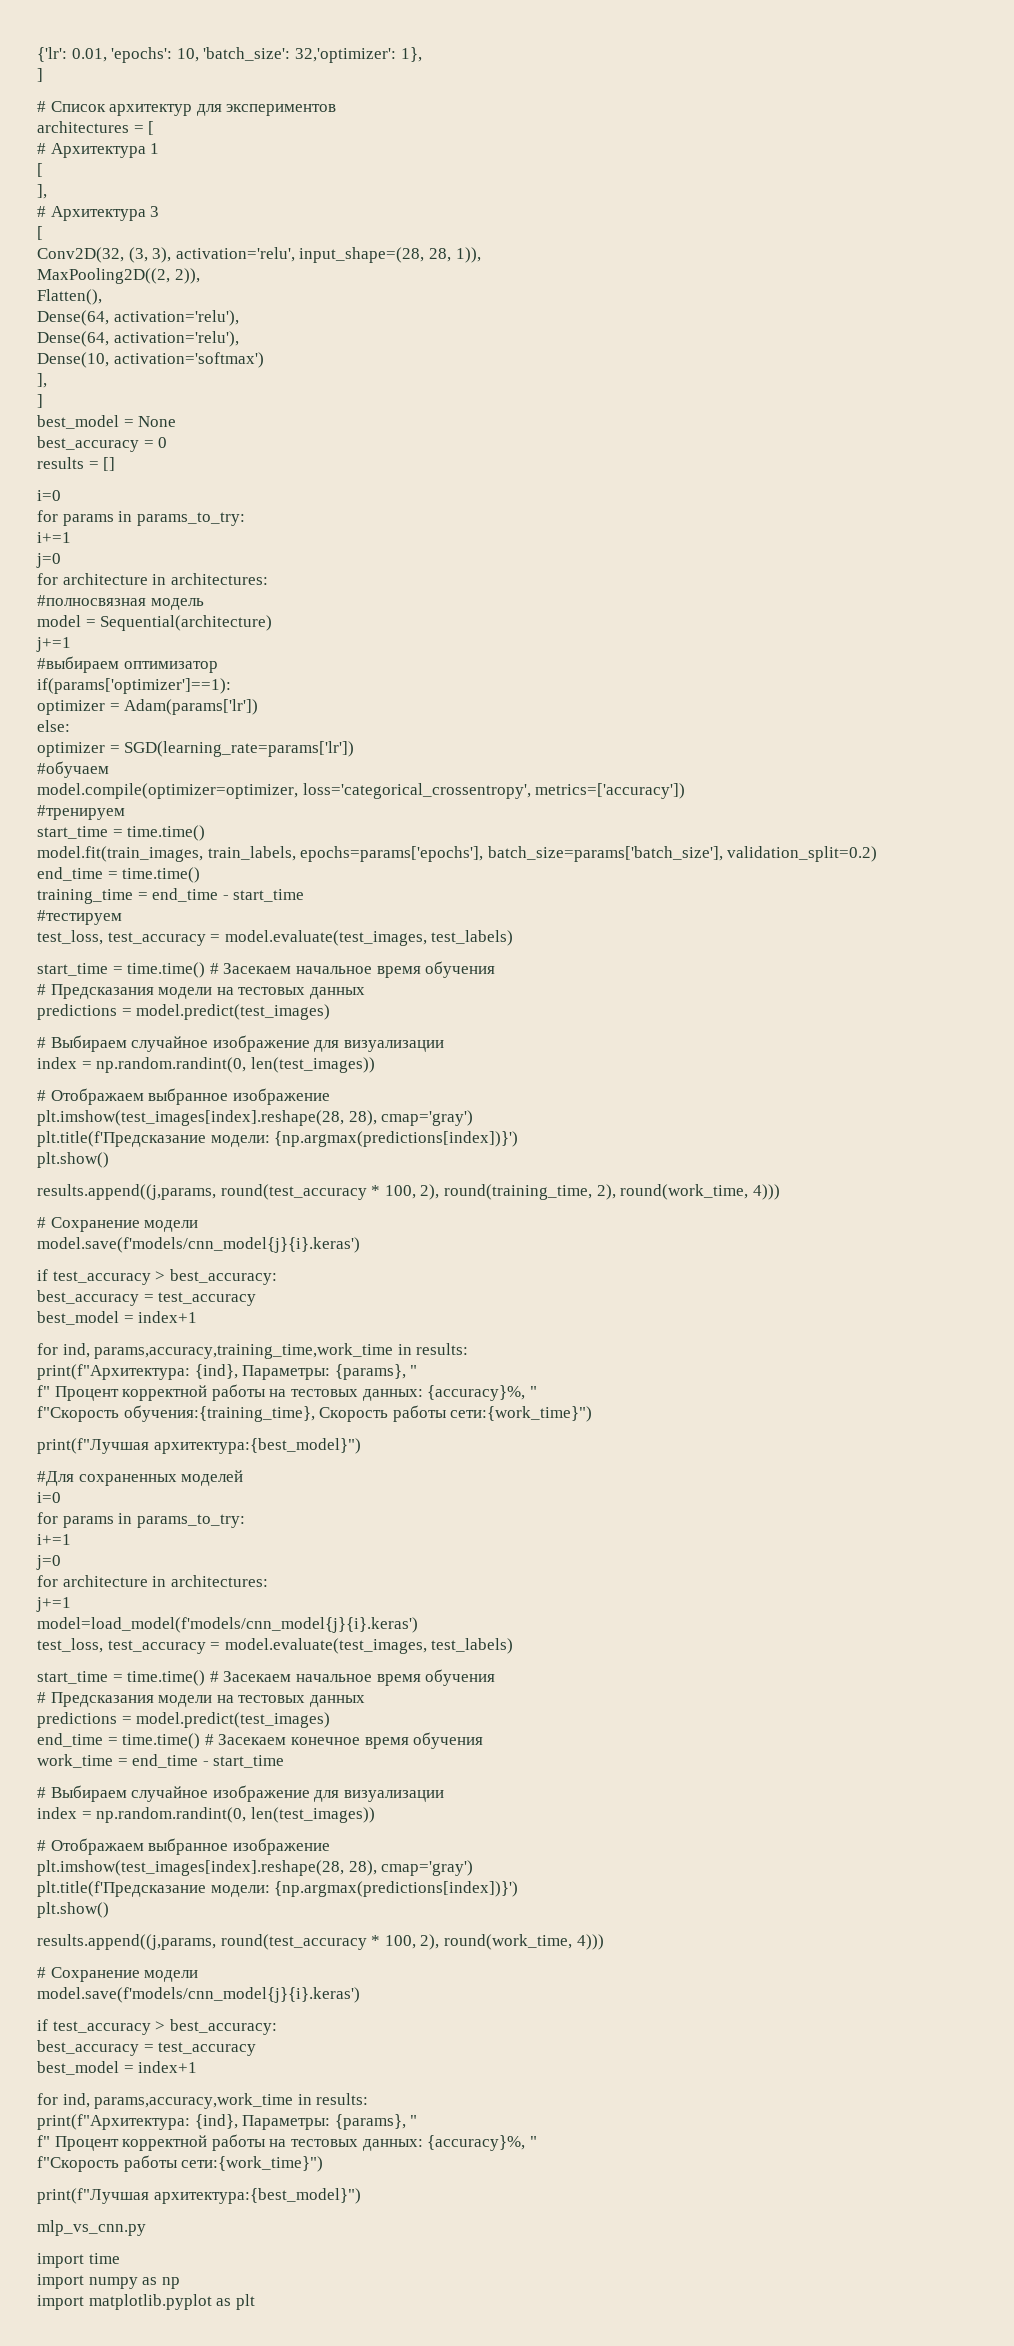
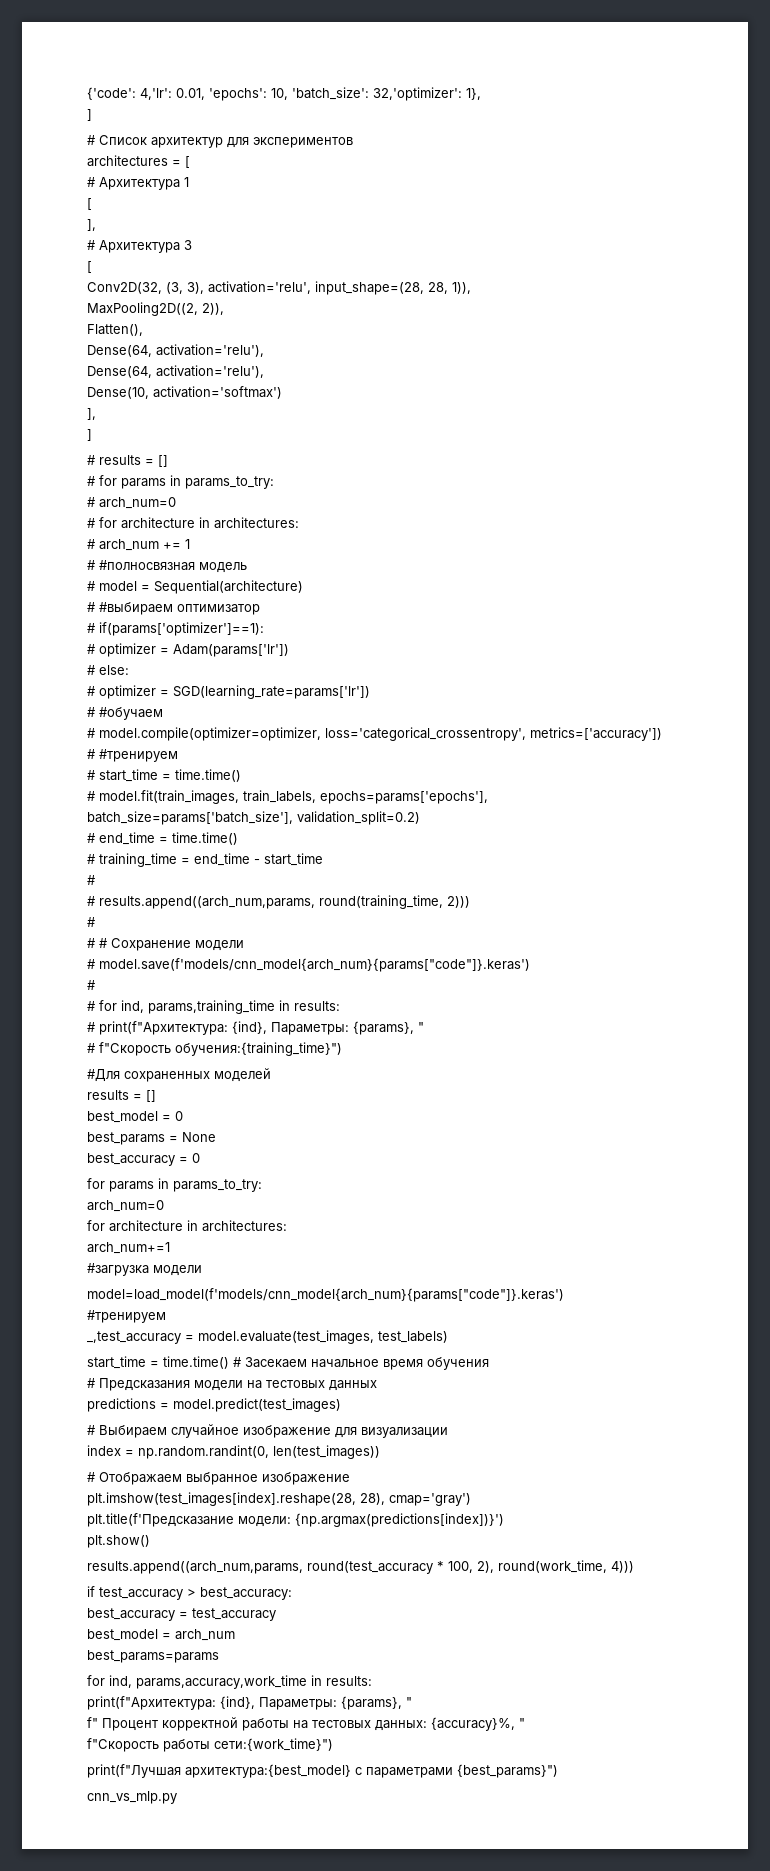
[37,47,67,62] {'lr': -> [87,87,172,100] {'code': 4,'lr':
[37,415,134,429] // best_model = -> [87,455,168,467] [87,475,274,489] [87,497,176,509] [87,517,299,529] [87,539,190,551] [87,560,247,573] [87,580,303,594] [87,602,260,615] [87,622,264,636] [87,643,289,657] [87,665,129,675] [87,685,370,699] [87,707,163,720] [87,727,662,741] [87,749,178,762] [87,769,241,782] [87,790,488,804] [87,811,420,825] [87,832,238,845] [87,853,323,867] [87,875,95,885] [87,895,470,909] [87,917,95,927] [87,938,244,951] [87,958,530,972] [87,980,95,990] [87,1000,340,1014] [87,1021,424,1035] [87,1042,342,1056] [87,1068,271,1082] [87,1090,156,1102] [87,1111,183,1123] [87,1132,178,1145] // # results = [] // # for params in params_to_try: // # arch_num=0 // # for architecture in architectures: // # arch_num += 1 // # #полносвязная модель // # model = Sequential(architecture) // # #выбираем оптимизатор // # if(params['optimizer']==1): // # optimizer = Adam(params['lr']) // # else: // # optimizer = SGD(learning_rate=params['lr']) // # #обучаем // # model.compile(optimizer=optimizer, loss='categorical_crossentropy', metrics=['accuracy']) // # #тренируем // # start_time = time.time() // # model.fit(train_images, train_labels, epochs=params['epochs'], batch_size=params['batch_size'], validation_split=0.2) // # end_time = time.time() // # training_time = end_time - start_time // # // # results.append((arch_num,params, round(training_time, 2))) // # // # # Сохранение модели // # model.save(f'models/cnn_model{arch_num}{params["code"]}.keras') // # // # for ind, params,training_time in results: // # print(f"Архитектура: {ind}, Параметры: {params}, " // # f"Скорость обучения:{training_time}") // #Для сохраненных моделей // results = [] // best_model = 0 // best_params =
[37,457,116,471] [37,490,61,501] [37,510,245,526] [37,532,71,543] [36,553,61,568] [37,573,268,585] [37,595,204,610] [37,615,273,631] [36,637,71,652] [37,656,218,673] [37,678,231,694] [37,699,259,715] [37,720,70,732] [37,741,355,757] [37,761,109,778] [37,783,686,799] [37,805,125,820] [37,825,206,841] [37,846,878,862] [37,867,201,883] [37,888,305,904] [37,910,122,925] [37,930,206,946] // results = [] // i=0 // for params in params_to_try: // i+=1 // j=0 // for architecture in architectures: // #полносвязная модель // model = Sequential(architecture) // j+=1 // #выбираем оптимизатор // if(params['optimizer']==1): // optimizer = Adam(params['lr']) // else: // optimizer = SGD(learning_rate=params['lr']) // #обучаем // model.compile(optimizer=optimizer, loss='categorical_crossentropy', metrics=['accuracy']) // #тренируем // start_time = time.time() // model.fit(train_images, train_labels, epochs=params['epochs'], batch_size=params['batch_size'], validation_split=0.2) // end_time = time.time() // training_time = end_time - start_time // #тестируем // test_loss, test_accuracy -> [87,1178,262,1192] [87,1200,164,1212] [87,1220,287,1232] [87,1242,170,1254] [87,1263,202,1276] [87,1288,564,1302] [87,1310,166,1323] [87,1331,181,1344] // for params in params_to_try: // arch_num=0 // for architecture in architectures: // arch_num+=1 // #загрузка модели // model=load_model(f'models/cnn_model{arch_num}{params["code"]}.keras') // #тренируем // _,test_accuracy
[37,1184,780,1200] [37,1217,199,1232] [37,1237,360,1253] [37,1269,277,1285] [37,1290,257,1306] [37,1311,198,1325] [37,1343,469,1359] [37,1364,418,1380] [37,1384,537,1401] [37,1405,593,1422] [37,1438,361,1454] [37,1470,244,1486] [37,1492,61,1503] [37,1512,245,1528] [37,1534,71,1545] [36,1555,61,1570] [37,1575,268,1587] [36,1597,71,1612] [37,1617,418,1633] [37,1638,514,1654] [37,1669,496,1686] [37,1692,365,1707] [37,1712,331,1728] [37,1732,484,1749] [37,1754,285,1768] [37,1785,444,1802] [37,1807,375,1823] [37,1838,330,1855] [37,1860,474,1876] [37,1881,519,1897] [37,1902,109,1918] [37,1934,604,1950] [37,1967,199,1982] [37,1987,360,2003] [37,2019,277,2035] [37,2040,257,2056] [37,2061,198,2075] results.append((j,params, round(test_accuracy * 100, 2), round(training_time, 2), round(work_time, 4))) // # Сохранение модели // model.save(f'models/cnn_model{j}{i}.keras') // if test_accuracy > best_accuracy: // best_accuracy = test_accuracy // best_model = index+1 // for ind, params,accuracy,training_time,work_time in results: // print(f"Архитектура: {ind}, Параметры: {params}, " // f" Процент корректной работы на тестовых данных: {accuracy}%, " // f"Скорость обучения:{training_time}, Скорость работы сети:{work_time}") // print(f"Лучшая архитектура:{best_model}") // #Для сохраненных моделей // i=0 // for params in params_to_try: // i+=1 // j=0 // for architecture in architectures: // j+=1 // model=load_model(f'models/cnn_model{j}{i}.keras') // test_loss, test_accuracy = model.evaluate(test_images, test_labels) // start_time = time.time() # Засекаем начальное время обучения // # Предсказания модели на тестовых данных // predictions = model.predict(test_images) // end_time = time.time() # Засекаем конечное время обучения // work_time = end_time - start_time // # Выбираем случайное изображение для визуализации // index = np.random.randint(0, len(test_images)) // # Отображаем выбранное изображение // plt.imshow(test_images[index].reshape(28, 28), cmap='gray') // plt.title(f'Предсказание модели: {np.argmax(predictions[index])}') // plt.show() // results.append((j,params, round(test_accuracy * 100, 2), round(work_time, 4))) // # Сохранение модели // model.save(f'models/cnn_model{j}{i}.keras') // if test_accuracy > best_accuracy: // best_accuracy = test_accuracy // best_model = index+1 -> [87,1560,634,1574] [87,1586,292,1600] [87,1608,276,1621] [87,1629,235,1641] [87,1650,219,1663] results.append((arch_num,params, round(test_accuracy * 100, 2), round(work_time, 4))) // if test_accuracy > best_accuracy: // best_accuracy = test_accuracy // best_model = arch_num // best_params=params
[153,2188,361,2204] [37,2220,146,2236] [37,2253,120,2268] [37,2274,180,2289] [37,2294,255,2310] архитектура:{best_model}") // mlp_vs_cnn.py // import time // import numpy as np // import matplotlib.pyplot as plt -> [185,1764,558,1778] [87,1791,177,1804] архитектура:{best_model} с параметрами {best_params}") // cnn_vs_mlp.py

